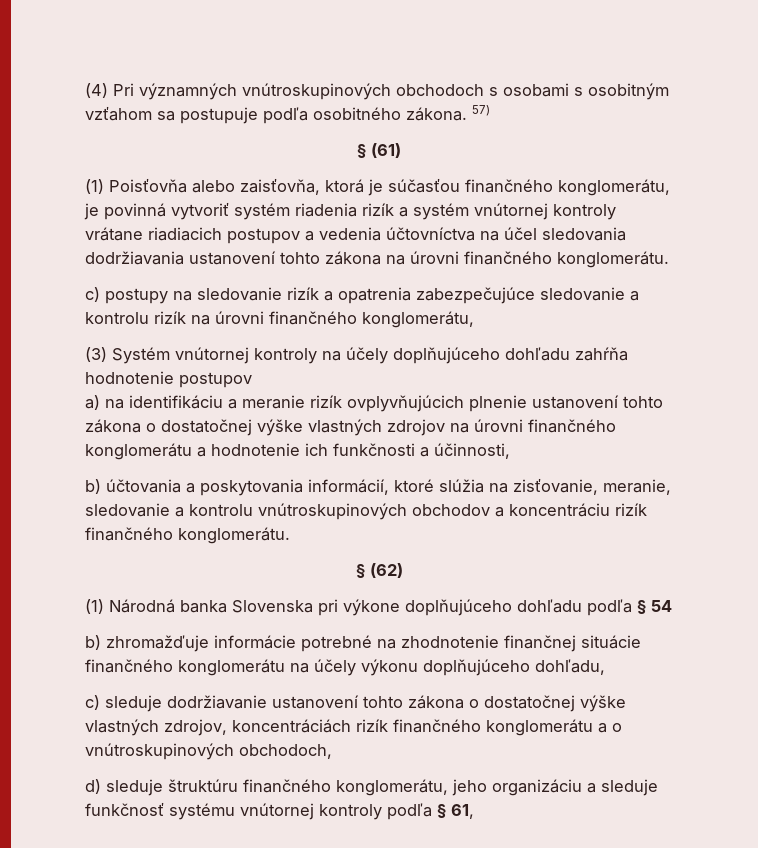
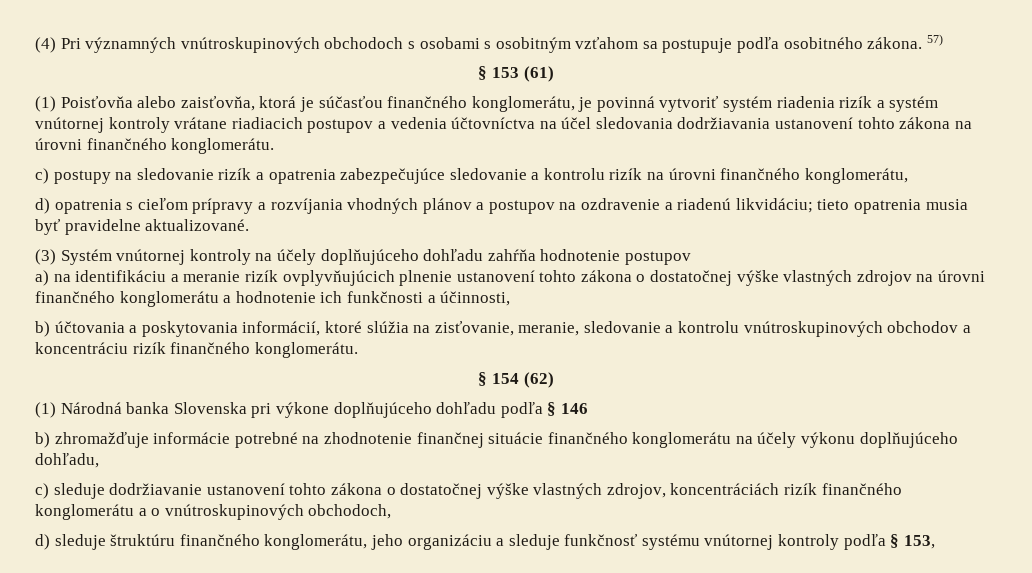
(366, 151) none -> [491,67,519,78] 153
(474, 319) none -> [35,198,968,214] [35,219,250,235] // d) opatrenia s cieľom prípravy a rozvíjania vhodných plánov a postupov na ozdravenie a riadenú likvidáciu; tieto opatrenia musia byť pravidelne aktualizované.
(365, 571) none -> [491,373,519,384] 154
[651,600,672,612] 54 -> [560,403,588,414] 146
[451,804,474,819] 61, -> [903,535,935,549] 153,

